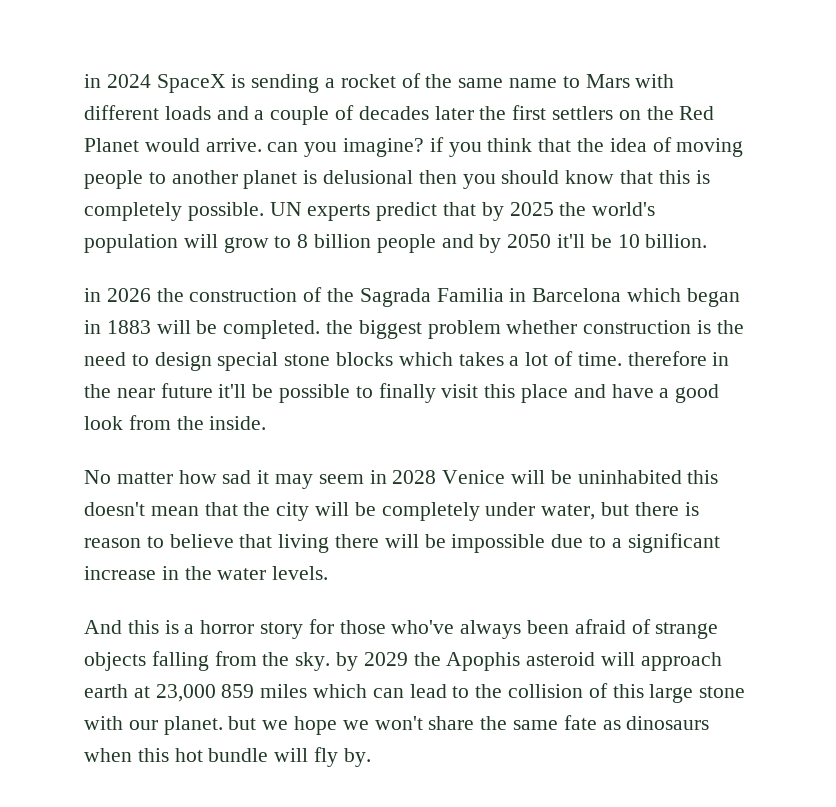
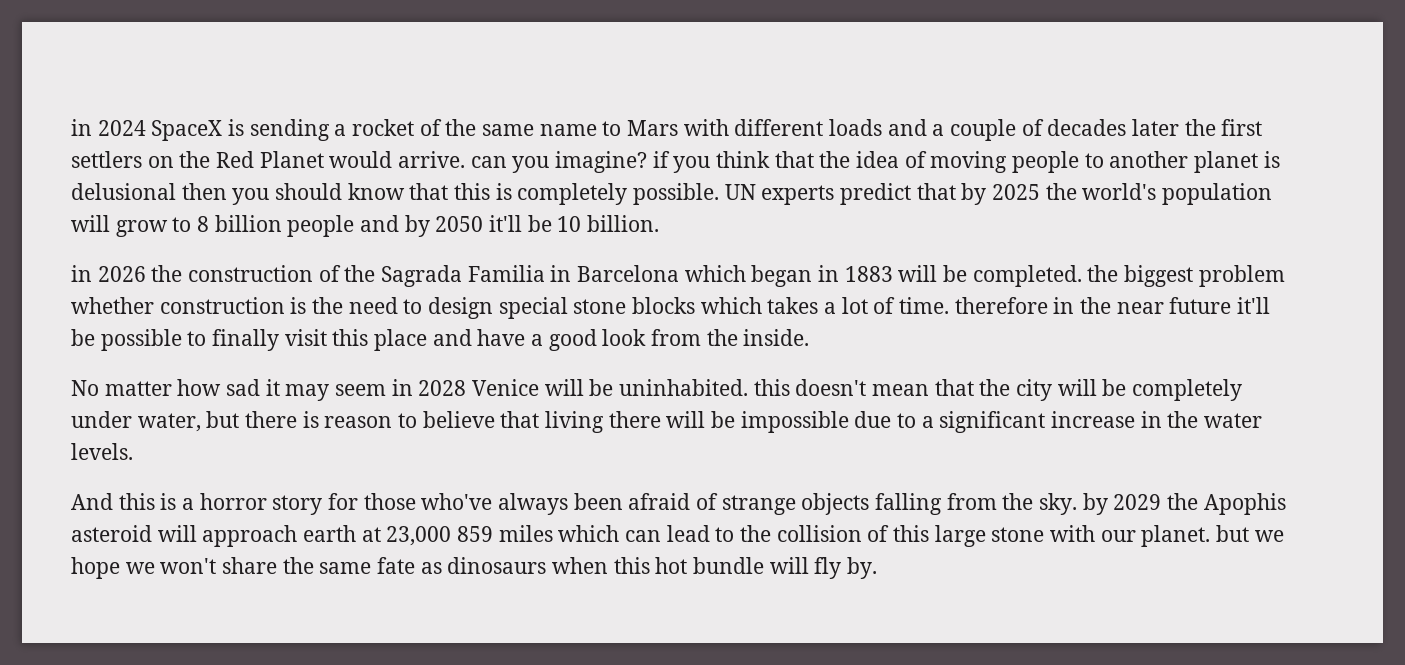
[577,470,682,484] uninhabited -> [619,379,749,396] uninhabited.

